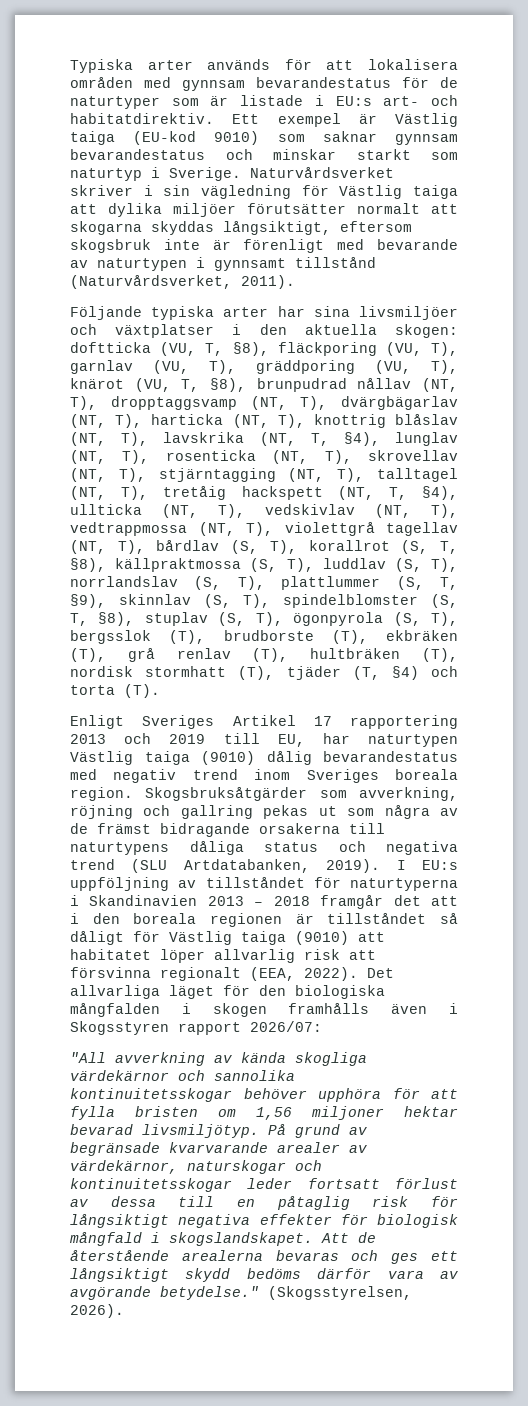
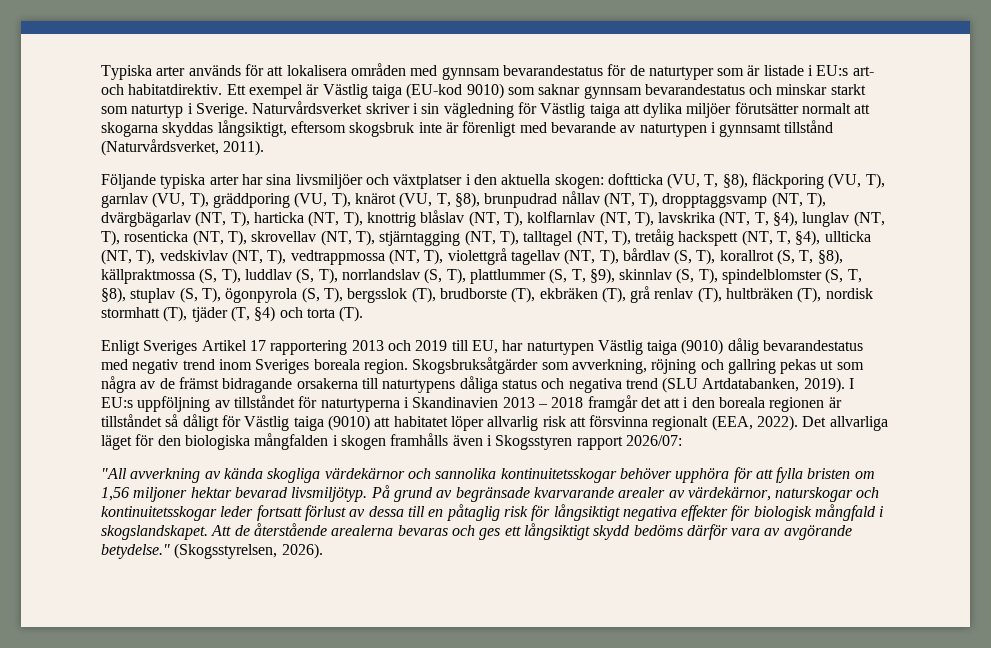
(149, 439) none -> [527,211,654,227] kolflarnlav (NT, T),

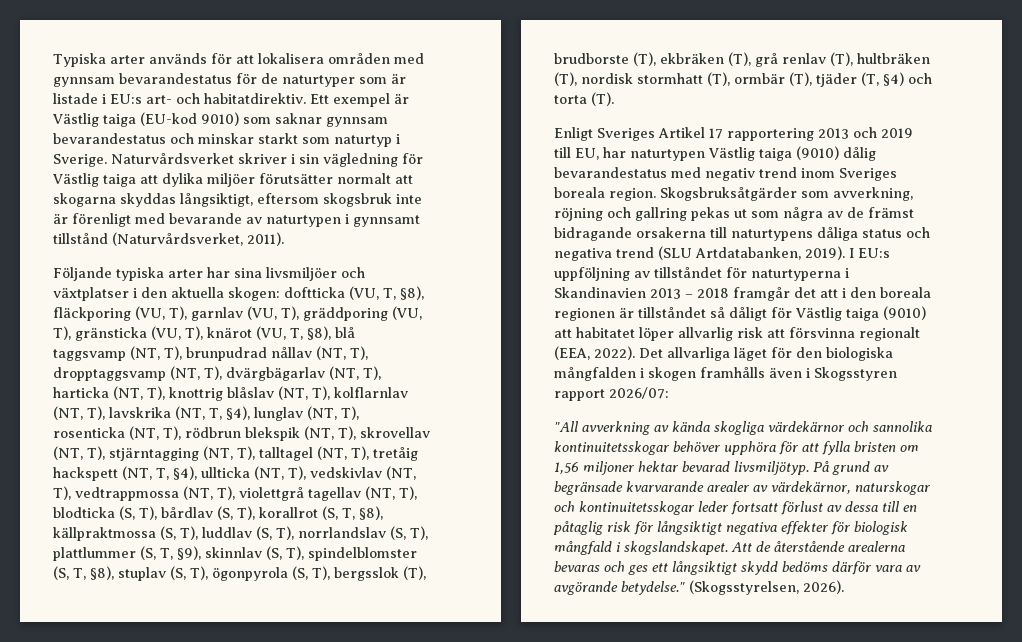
(351, 200) none -> [75,326,203,341] gränsticka (VU, T),
(480, 200) none -> [335,327,355,338] [53,346,182,361] blå taggsvamp (NT, T),
(247, 238) none -> [185,426,356,441] rödbrun blekspik (NT, T),
(619, 257) none -> [53,506,157,520] blodticka (S, T),
(188, 314) none -> [734,72,812,86] ormbär (T),

